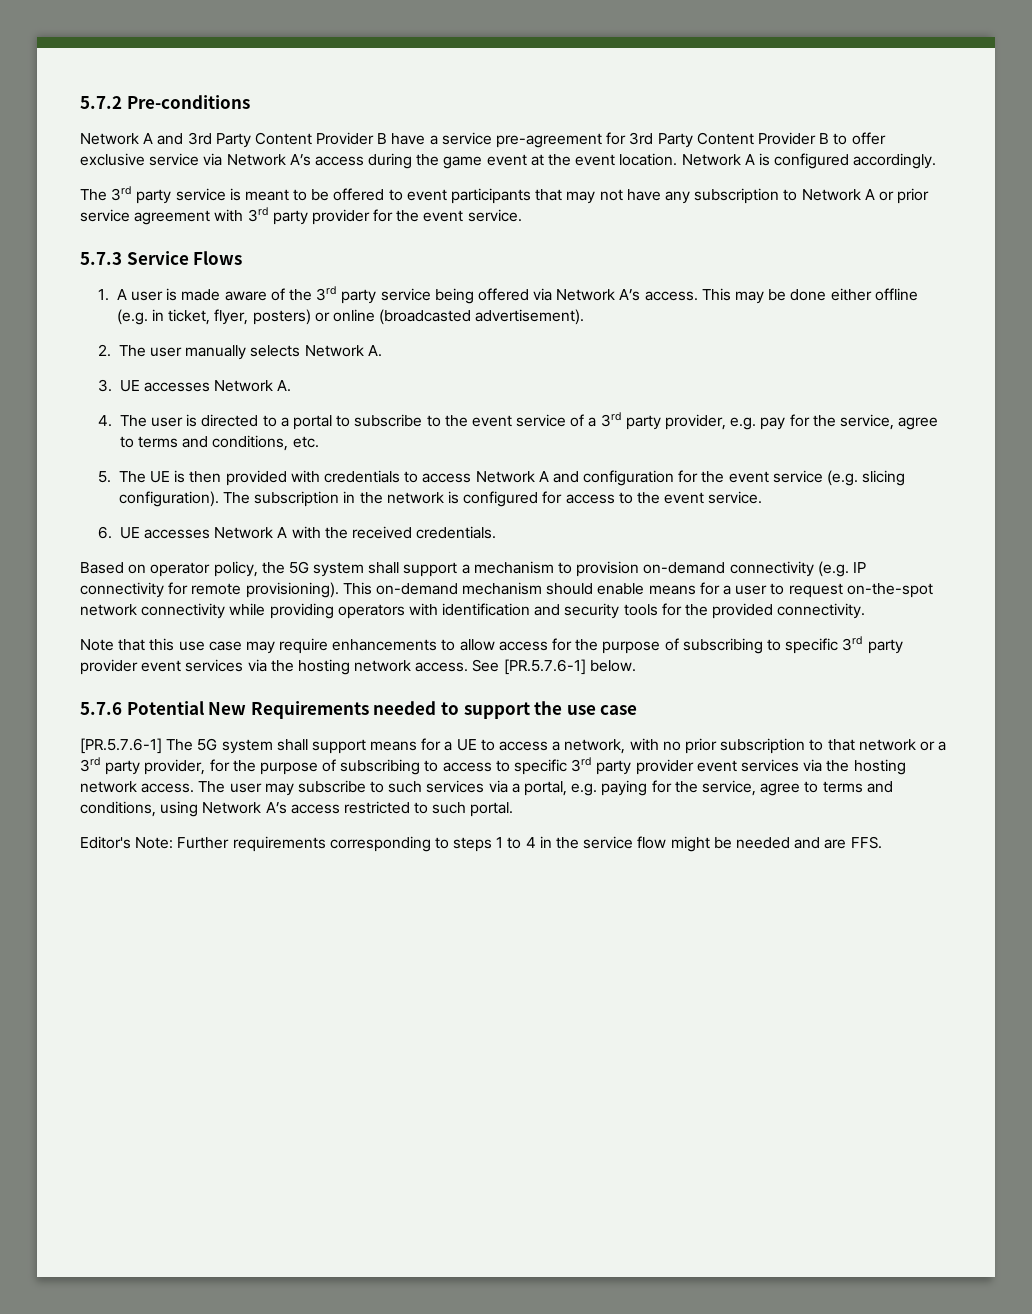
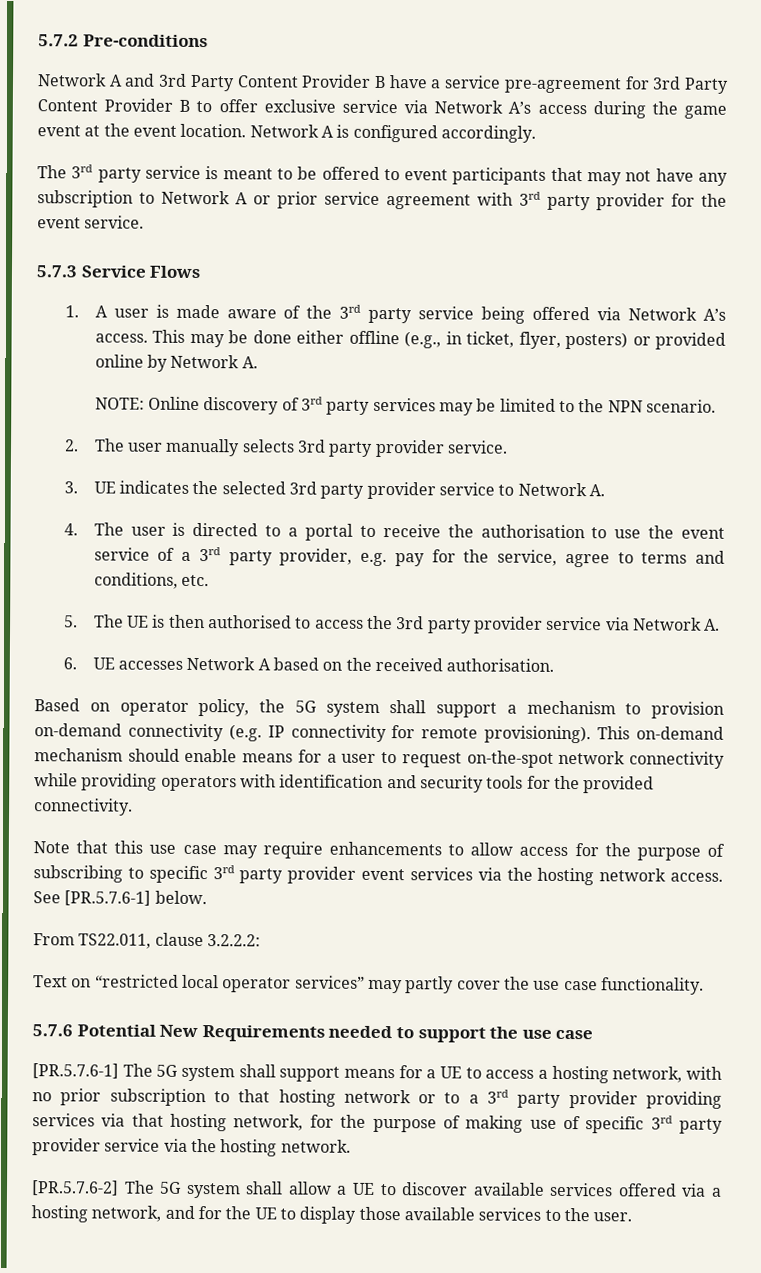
[116,309,148,325] (e.g. -> [404,331,442,349] (e.g.,
[332,309,585,325] online (broadcasted advertisement). -> [655,332,726,350] [94,354,258,372] [94,396,716,416] provided online by Network A. // NOTE: Online discovery of 3rd party services may be limited to the NPN scenario.
[304,345,382,357] [98,379,211,392] Network A. // 3. UE accesses -> [297,439,508,458] [64,480,515,500] 3rd party provider service. // 3. UE indicates the selected 3rd party provider service to
[354,414,441,427] subscribe to -> [382,524,642,539] receive the authorisation to use
[225,470,906,486] [118,491,763,507] provided with credentials to access Network A and configuration for the event service (e.g. slicing configuration). The subscription in the network is configured for access to the event service. -> [208,615,721,634] authorised to access the 3rd party provider service via Network A.
[291,526,321,539] with -> [273,657,343,671] based on
[416,526,497,539] credentials. -> [446,658,555,672] authorisation.
(636, 666) none -> [33,932,261,949] [33,974,704,995] // From TS22.011, clause 3.2.2.2: // Text on “restricted local operator services” may partly cover the use case functionality.
(561, 746) none -> [551,1065,609,1084] hosting
(855, 745) none -> [278,1089,336,1107] hosting
[938,741,947,751] [80,757,906,775] [80,780,893,796] [80,801,514,817] [80,836,882,852] a 3rd party provider, for the purpose of subscribing to access to specific 3rd party provider event services via the hosting network access. The user may subscribe to such services via a portal, e.g. paying for the service, agree to terms and conditions, using Network A’s access restricted to such portal. // Editor's Note: Further requirements corresponding to steps 1 to 4 in the service flow might be needed and are FFS. -> [444,1089,722,1109] [32,1113,723,1134] [32,1138,351,1157] [31,1180,722,1199] [31,1205,633,1224] to a 3rd party provider providing services via that hosting network, for the purpose of making use of specific 3rd party provider service via the hosting network. // [PR.5.7.6-2] The 5G system shall allow a UE to discover available services offered via a hosting network, and for the UE to display those available services to the user.

